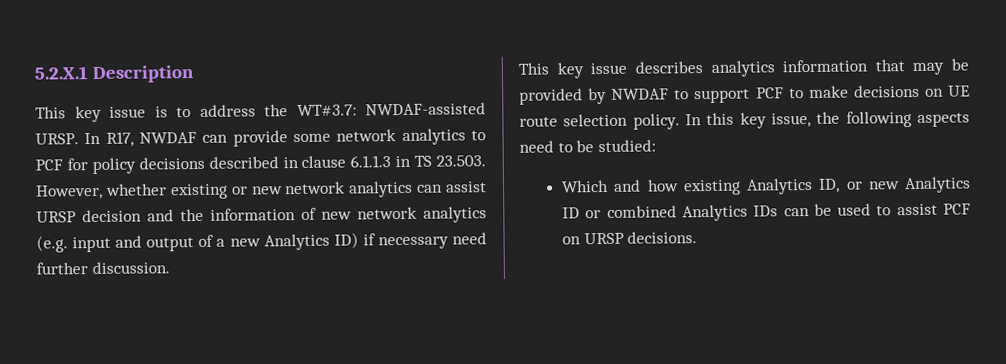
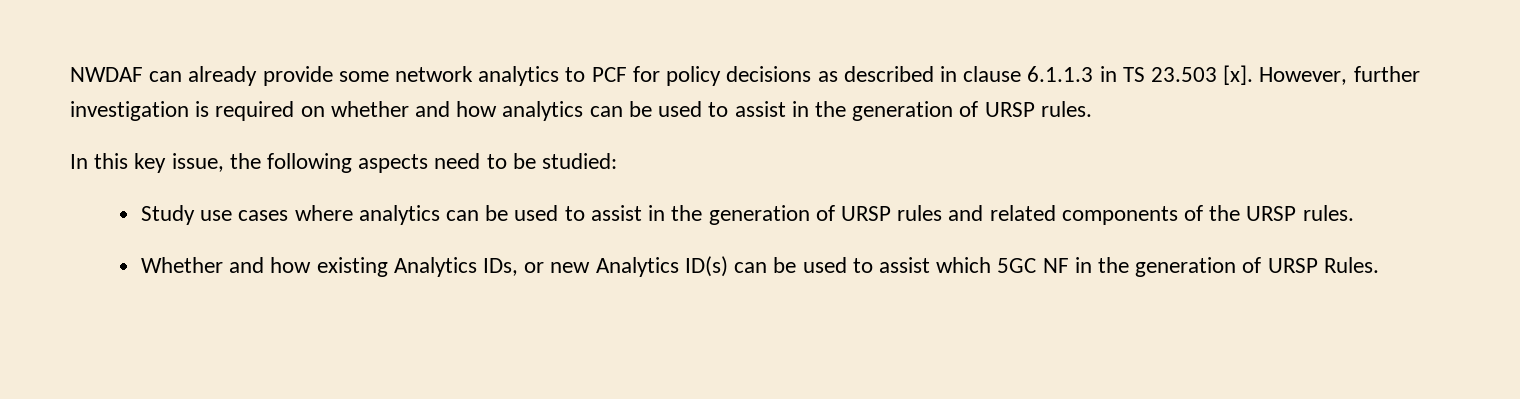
[34,65,196,84] [35,102,486,123] [35,131,134,147] 5.2.X.1 Description // This key issue is to address the WT#3.7: NWDAF-assisted URSP. In R17, -> (70, 74) none
(229, 138) none -> [188,66,258,86] already
(205, 163) none -> [817,71,838,82] as
[435,155,486,167] [36,180,487,200] [36,206,487,223] [36,232,487,253] [36,261,170,275] [518,58,969,79] [519,84,971,105] [519,113,680,130] 23.503. However, whether existing or new network analytics can assist URSP decision and the information of new network analytics (e.g. input and output of a new Analytics ID) if necessary need further discussion. // This key issue describes analytics information that may be provided by NWDAF to support PCF to make decisions on UE route selection policy. -> [1150,65,1420,85] [70,101,1092,121] 23.503 [x]. However, further investigation is required on whether and how analytics can be used to assist in the generation of URSP rules. //
[561,176,971,196] [562,203,972,222] [562,231,698,245] Which and how existing Analytics ID, or new Analytics ID or combined Analytics IDs can be used to assist PCF on URSP decisions. -> [141,205,1354,225] [141,256,1379,277] Study use cases where analytics can be used to assist in the generation of URSP rules and related components of the URSP rules. // Whether and how existing Analytics IDs, or new Analytics ID(s) can be used to assist which 5GC NF in the generation of URSP Rules.

